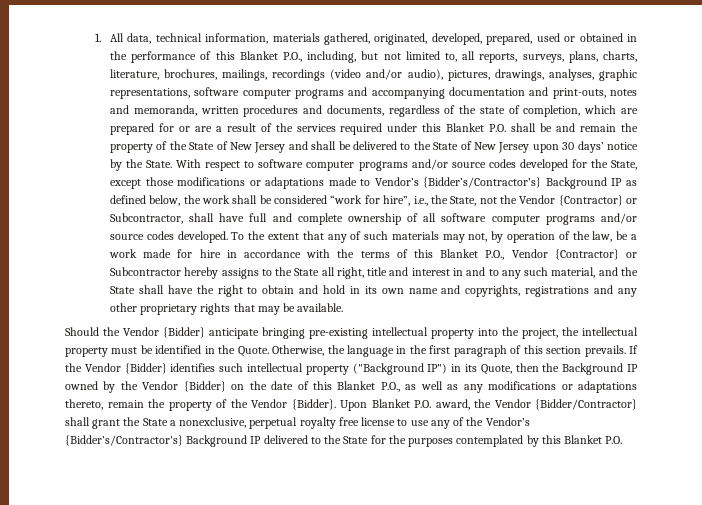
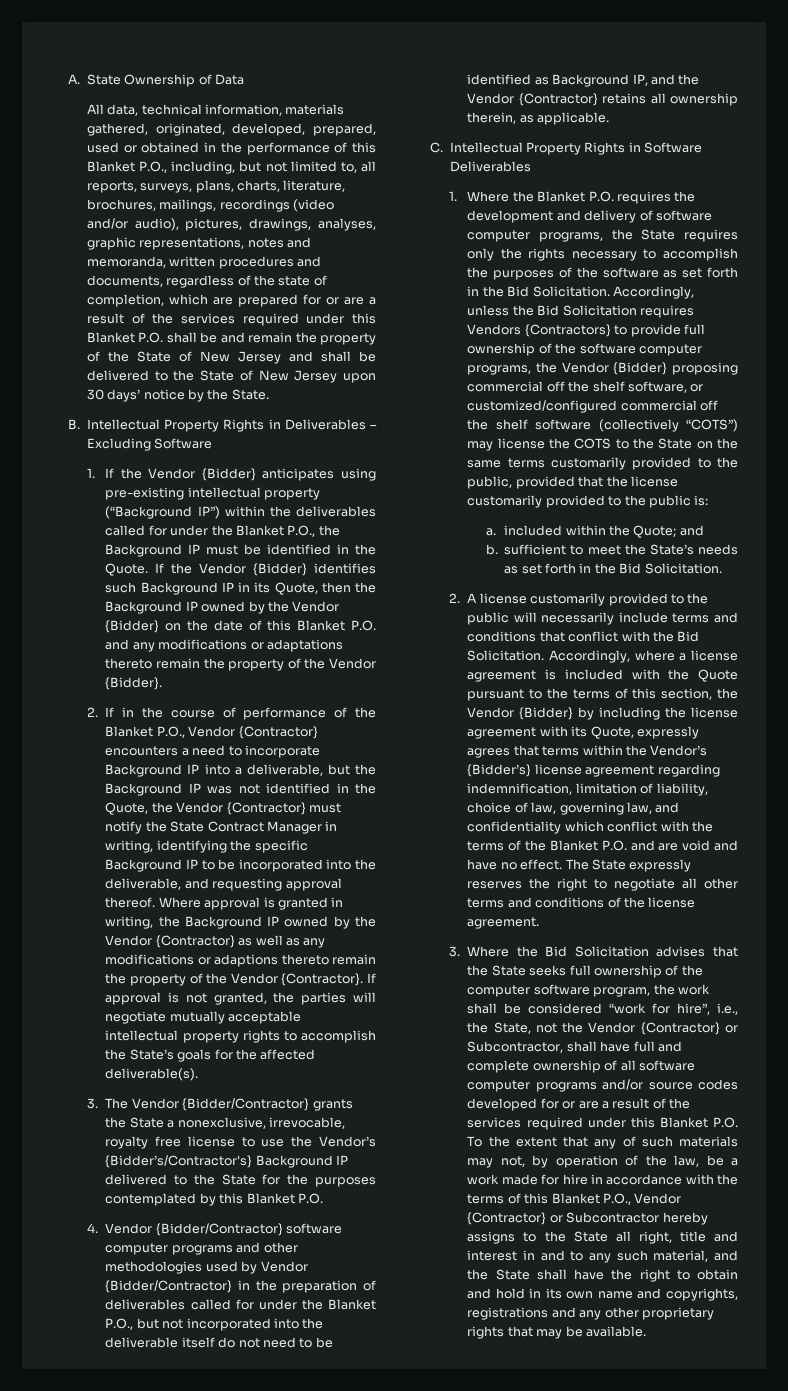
[94,33,101,42] 1. -> [68,74,245,87] A. State Ownership of Data //
[194,87,606,99] software computer programs and accompanying documentation and print-outs, -> (245, 243) none
[176,159,637,171] [109,177,637,189] [109,195,181,206] With respect to software computer programs and/or source codes developed for the State, except those modifications or adaptations made to Vendor’s {Bidder’s/Contractor’s} Background IP as defined below, -> [68,419,377,432] [86,438,213,451] [86,468,377,481] [105,487,321,500] [105,506,376,519] [105,525,340,537] [105,544,376,557] [105,563,376,576] [105,582,377,595] [105,601,340,614] [105,620,376,633] [105,639,343,652] [105,658,377,671] [105,677,163,690] [86,707,376,720] [105,726,318,739] [105,745,320,758] [105,764,376,777] [105,783,376,796] [105,802,341,815] [105,821,338,834] [105,840,308,853] [105,859,376,872] [105,878,342,891] [105,897,344,910] [105,916,376,929] [105,935,326,948] [105,954,376,967] [105,973,377,986] [105,992,376,1005] [105,1011,302,1024] [105,1030,376,1043] [105,1049,316,1062] [105,1068,199,1081] [86,1098,353,1111] [105,1117,345,1129] [105,1136,376,1149] [105,1155,349,1168] [105,1174,376,1187] [105,1193,323,1206] [86,1223,343,1236] [105,1242,298,1255] [105,1261,308,1274] [105,1280,376,1293] [105,1299,376,1310] [105,1318,324,1331] [105,1337,333,1348] [467,74,700,87] [467,93,738,106] [467,112,610,125] [430,142,703,155] [449,161,531,172] [448,191,696,204] [467,210,712,223] [467,229,738,242] [467,248,738,261] [467,267,738,280] [467,286,694,299] [467,305,694,318] [467,324,705,337] [467,343,702,356] [467,362,738,375] [467,381,704,393] [467,400,719,413] [467,419,738,432] [467,438,738,451] [467,457,738,470] [467,476,678,489] [467,495,709,508] [485,525,704,538] [485,544,738,555] [504,563,722,574] [448,593,709,606] [467,612,738,625] [467,631,700,642] [467,650,738,663] [467,669,738,682] [467,688,738,701] [467,707,738,720] [467,726,699,739] [467,745,708,758] [467,764,720,777] [467,783,708,796] [467,802,680,815] [467,821,713,834] [467,840,738,851] [467,859,692,872] [467,878,738,891] [467,897,696,908] [467,917,540,929] [448,946,738,957] [467,965,703,978] [467,984,651,997] // B. Intellectual Property Rights in Deliverables – Excluding Software // 1. If the Vendor {Bidder} anticipates using pre-existing intellectual property (“Background IP”) within the deliverables called for under the Blanket P.O., the Background IP must be identified in the Quote. If the Vendor {Bidder} identifies such Background IP in its Quote, then the Background IP owned by the Vendor {Bidder} on the date of this Blanket P.O. and any modifications or adaptations thereto remain the property of the Vendor {Bidder}. // 2. If in the course of performance of the Blanket P.O., Vendor {Contractor} encounters a need to incorporate Background IP into a deliverable, but the Background IP was not identified in the Quote, the Vendor {Contractor} must notify the State Contract Manager in writing, identifying the specific Background IP to be incorporated into the deliverable, and requesting approval thereof. Where approval is granted in writing, the Background IP owned by the Vendor {Contractor} as well as any modifications or adaptions thereto remain the property of the Vendor {Contractor}. If approval is not granted, the parties will negotiate mutually acceptable intellectual property rights to accomplish the State’s goals for the affected deliverable(s). // 3. The Vendor {Bidder/Contractor} grants the State a nonexclusive, irrevocable, royalty free license to use the Vendor’s {Bidder’s/Contractor's} Background IP delivered to the State for the purposes contemplated by this Blanket P.O. // 4. Vendor {Bidder/Contractor} software computer programs and other methodologies used by Vendor {Bidder/Contractor} in the preparation of deliverables called for under the Blanket P.O., but not incorporated into the deliverable itself do not need to be identified as Background IP, and the Vendor {Contractor} retains all ownership therein, as applicable. // C. Intellectual Property Rights in Software Deliverables // 1. Where the Blanket P.O. requires the development and delivery of software computer programs, the State requires only the rights necessary to accomplish the purposes of the software as set forth in the Bid Solicitation. Accordingly, unless the Bid Solicitation requires Vendors {Contractors} to provide full ownership of the software computer programs, the Vendor {Bidder} proposing commercial off the shelf software, or customized/configured commercial off the shelf software (collectively “COTS”) may license the COTS to the State on the same terms customarily provided to the public, provided that the license customarily provided to the public is: // a. included within the Quote; and // b. sufficient to meet the State’s needs as set forth in the Bid Solicitation. // 2. A license customarily provided to the public will necessarily include terms and conditions that conflict with the Bid Solicitation. Accordingly, where a license agreement is included with the Quote pursuant to the terms of this section, the Vendor {Bidder} by including the license agreement with its Quote, expressly agrees that terms within the Vendor’s {Bidder’s} license agreement regarding indemnification, limitation of liability, choice of law, governing law, and confidentiality which conflict with the terms of the Blanket P.O. and are void and have no effect. The State expressly reserves the right to negotiate all other terms and conditions of the license agreement. // 3. Where the Bid Solicitation advises that the State seeks full ownership of the computer software program,
[177,231,228,243] developed. -> [467,1098,690,1111] [467,1117,738,1130] developed for or are a result of the services required under this Blanket P.O.
[65,327,638,339] [65,345,638,357] [65,363,638,375] [65,381,637,393] [65,399,637,411] [65,417,530,429] [65,435,623,447] // Should the Vendor {Bidder} anticipate bringing pre-existing intellectual property into the project, the intellectual property must be identified in the Quote. Otherwise, the language in the first paragraph of this section prevails. If the Vendor {Bidder} identifies such intellectual property ("Background IP") in its Quote, then the Background IP owned by the Vendor {Bidder} on the date of this Blanket P.O., as well as any modifications or adaptations thereto, remain the property of the Vendor {Bidder}. Upon Blanket P.O. award, the Vendor {Bidder/Contractor} shall grant the State a nonexclusive, perpetual royalty free license to use any of the Vendor’s {Bidder’s/Contractor's} Background IP delivered to the State for the purposes contemplated by this Blanket P.O. -> (646, 1331) none

